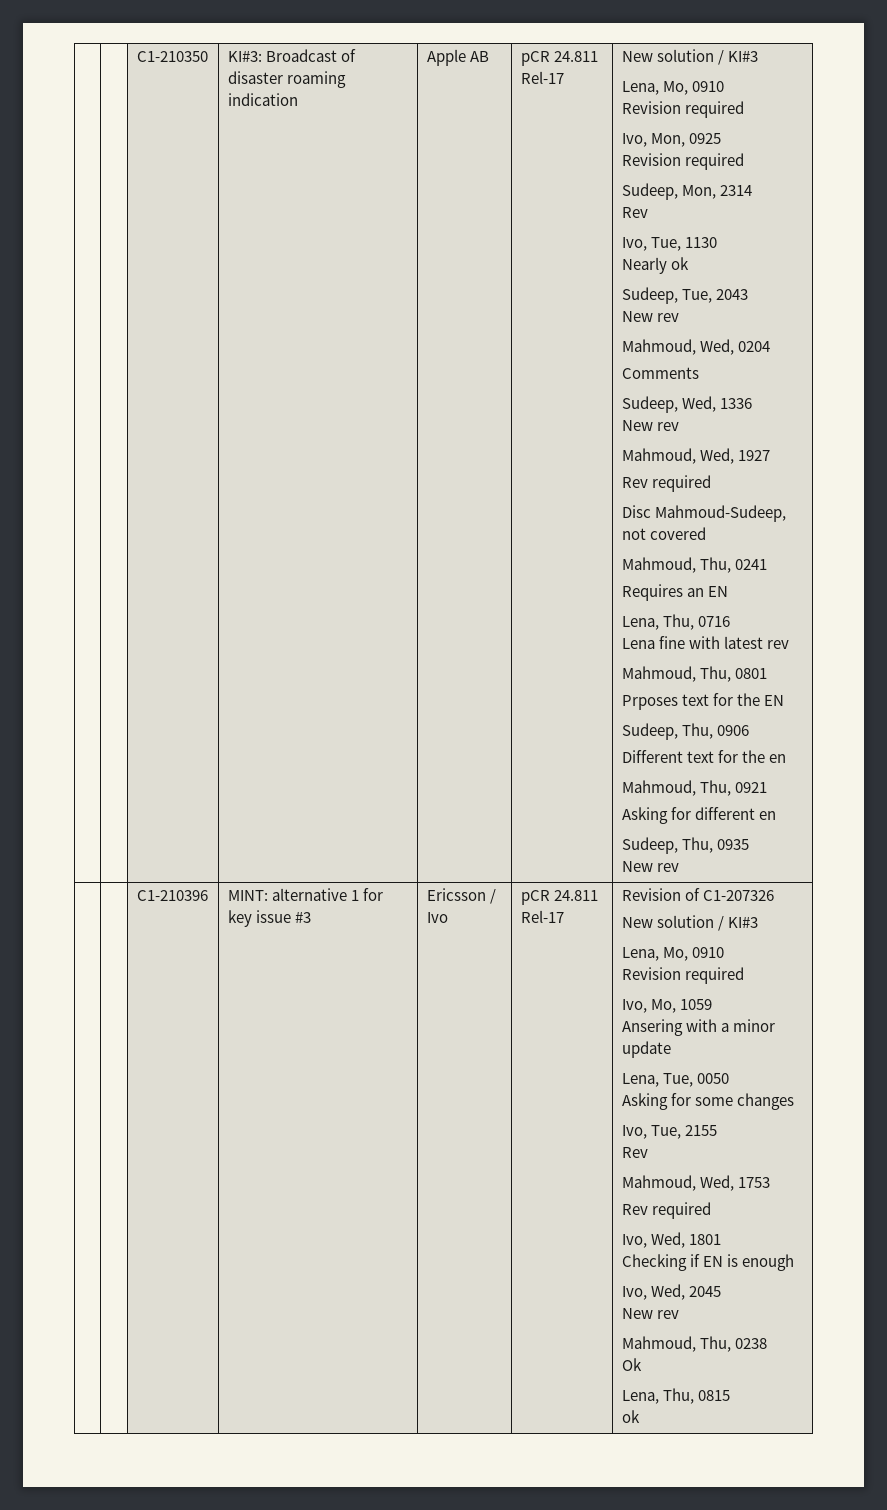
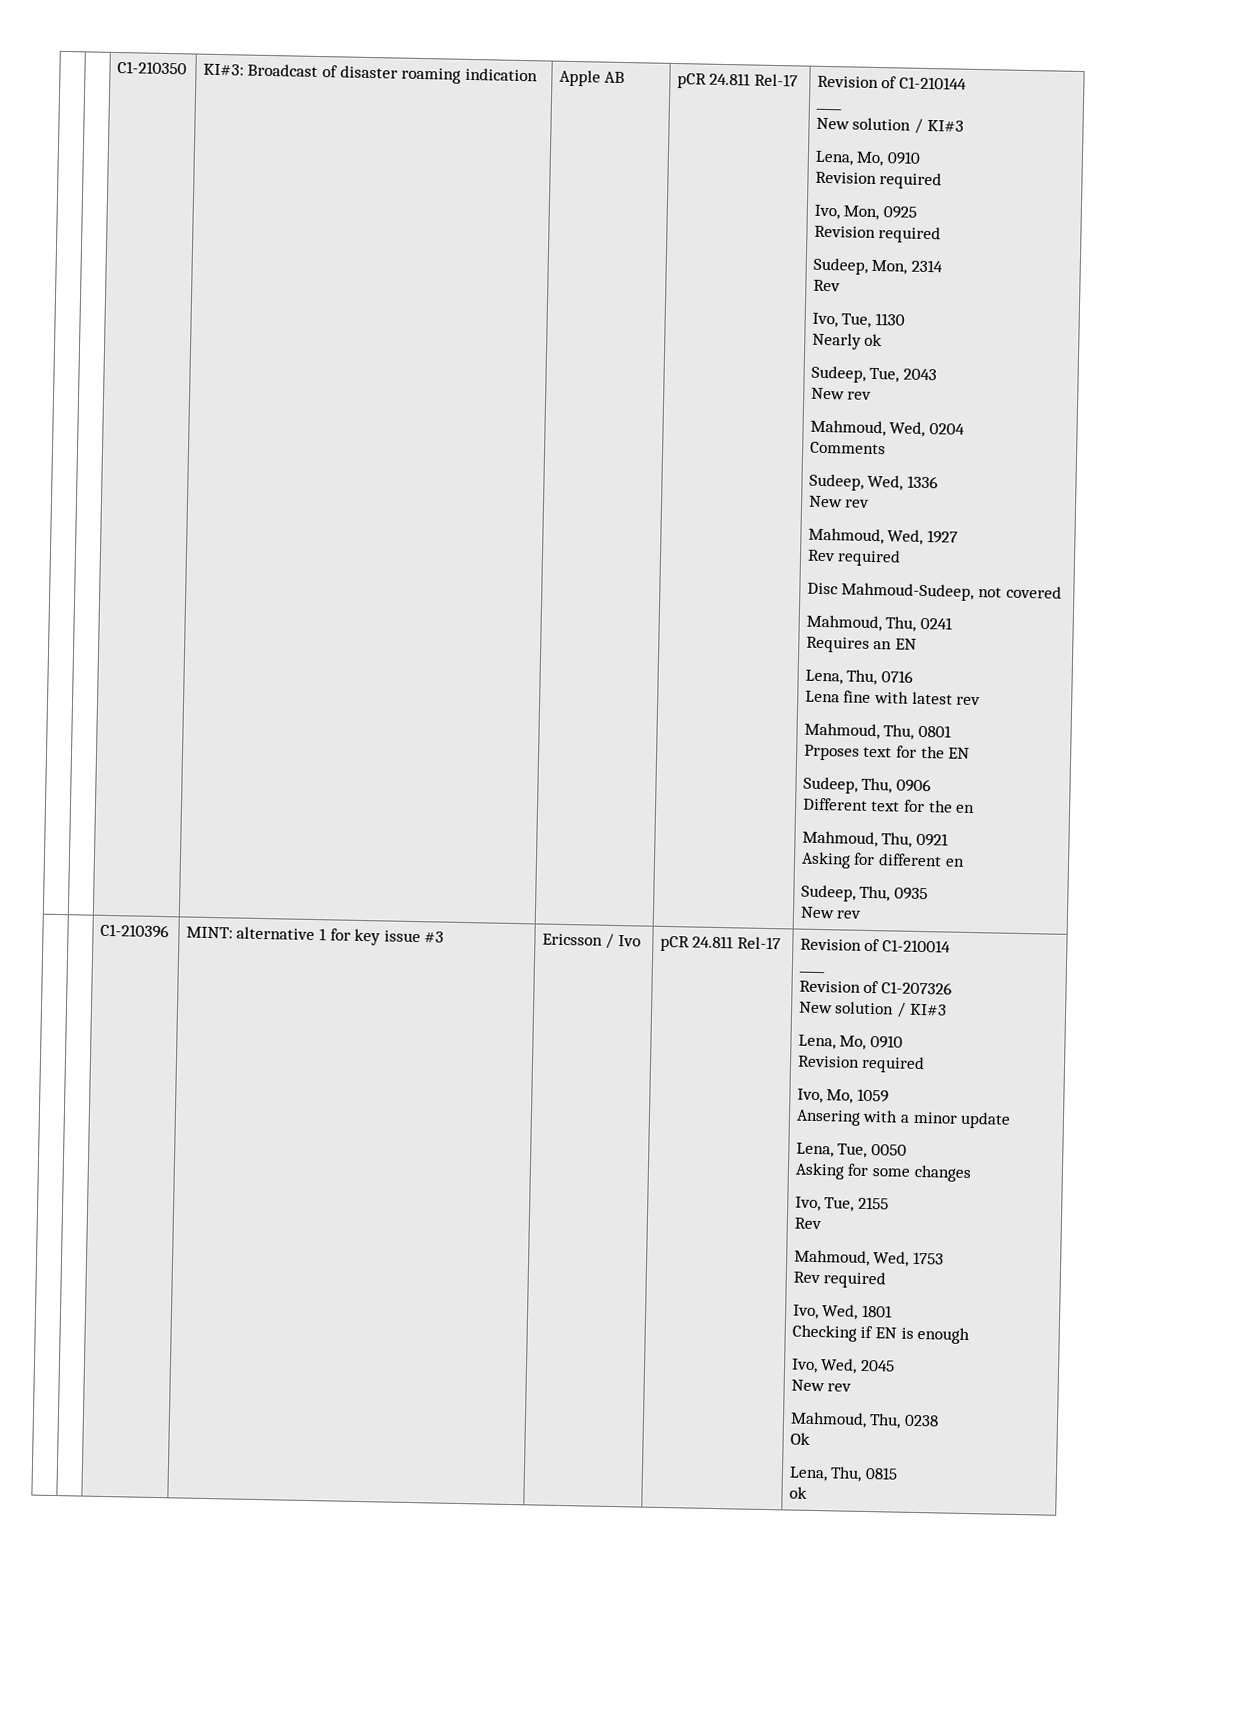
(564, 77) none -> [816,75,968,90] [815,107,842,111] Revision of C1-210144 // ____ //
(700, 894) none -> [882,939,952,953] [798,970,825,974] [798,980,880,994] C1-210014 // ____ // Revision of

